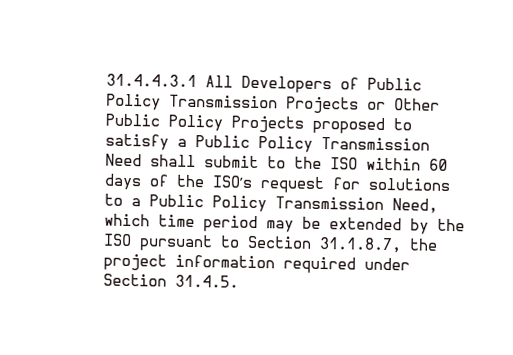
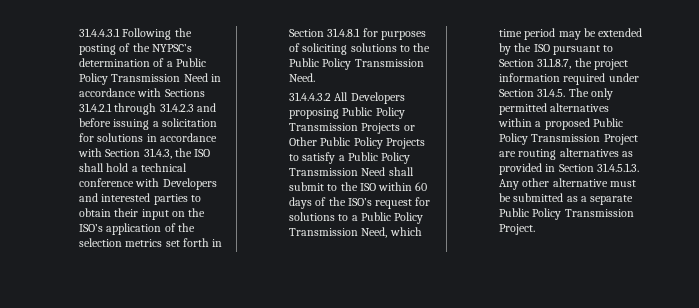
(197, 80) none -> [122,28,192,40] [79,43,192,55] [79,58,206,67] [79,73,221,85] [79,88,205,97] [79,103,216,115] [79,118,217,130] [79,133,217,142] [78,148,211,159] [79,163,187,172] [79,178,217,190] [79,193,201,205] [79,208,206,220] [79,223,195,235] [79,238,223,247] [289,28,426,40] [289,43,431,55] [289,58,424,70] [289,73,316,82] [289,92,332,101] Following the posting of the NYPSC’s determination of a Public Policy Transmission Need in accordance with Sections 31.4.2.1 through 31.4.2.3 and before issuing a solicitation for solutions in accordance with Section 31.4.3, the ISO shall hold a technical conference with Developers and interested parties to obtain their input on the ISO’s application of the selection metrics set forth in Section 31.4.8.1 for purposes of soliciting solutions to the Public Policy Transmission Need. // 31.4.4.3.2
[339,77,359,90] of -> [289,108,340,119] proposing
[311,116,385,134] proposed -> (425, 143) none
(239, 281) none -> [568,88,613,100] [499,103,610,115] [498,118,623,130] [499,133,638,145] [499,148,633,160] [499,163,639,175] [499,178,636,190] [499,193,634,205] [499,208,634,220] [499,224,536,235] The only permitted alternatives within a proposed Public Policy Transmission Project are routing alternatives as provided in Section 31.4.5.1.3. Any other alternative must be submitted as a separate Public Policy Transmission Project.

